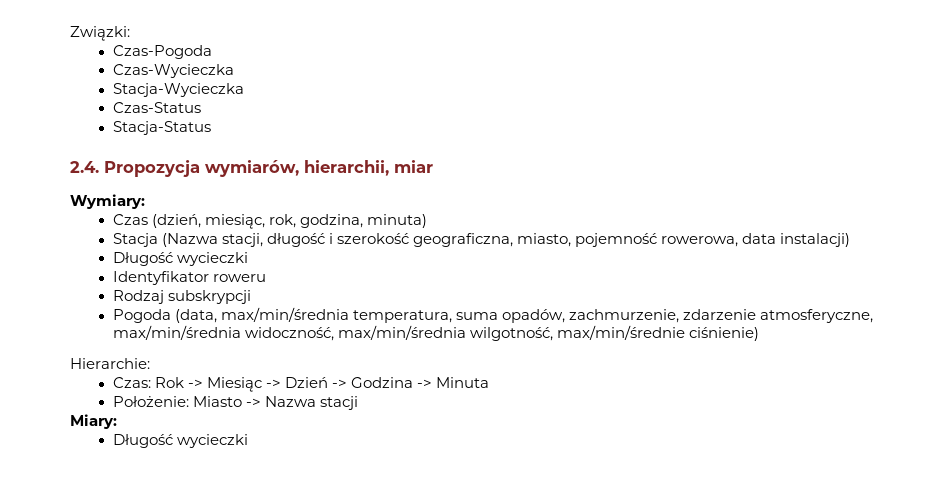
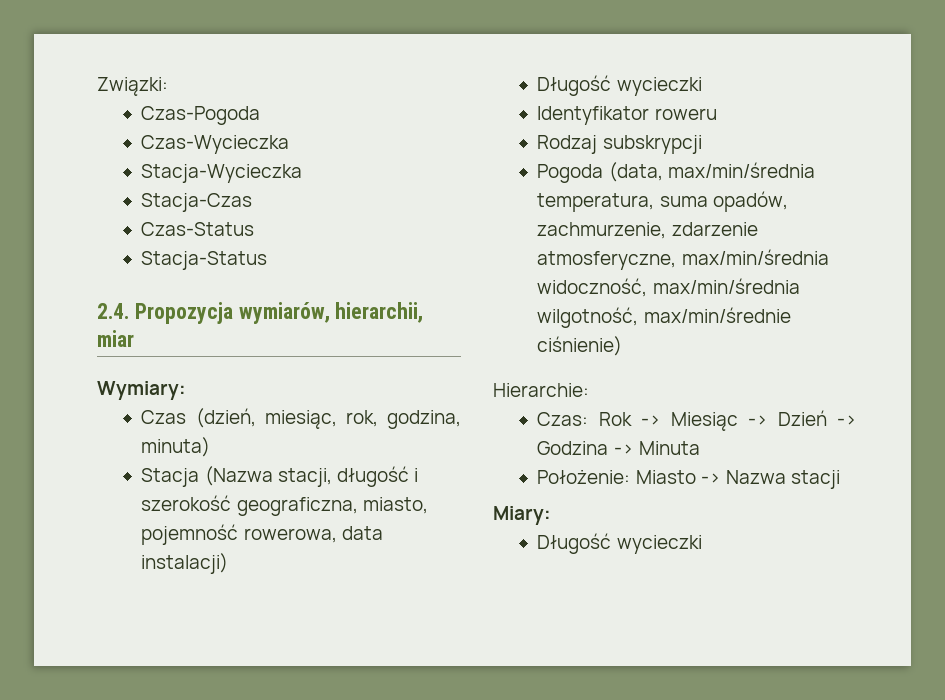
(244, 90) none -> [141,193,253,212] // Stacja-Czas

